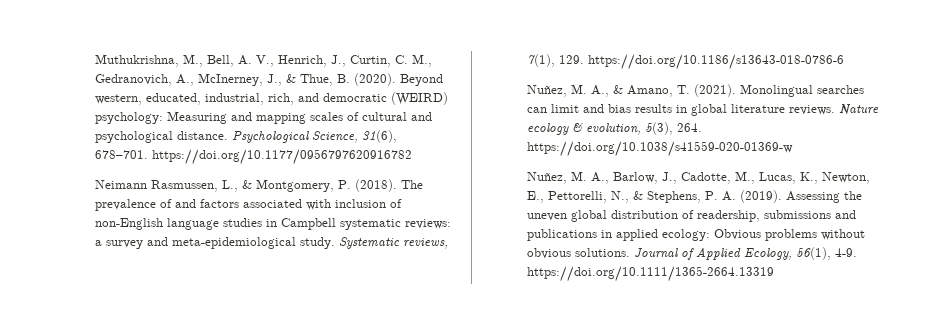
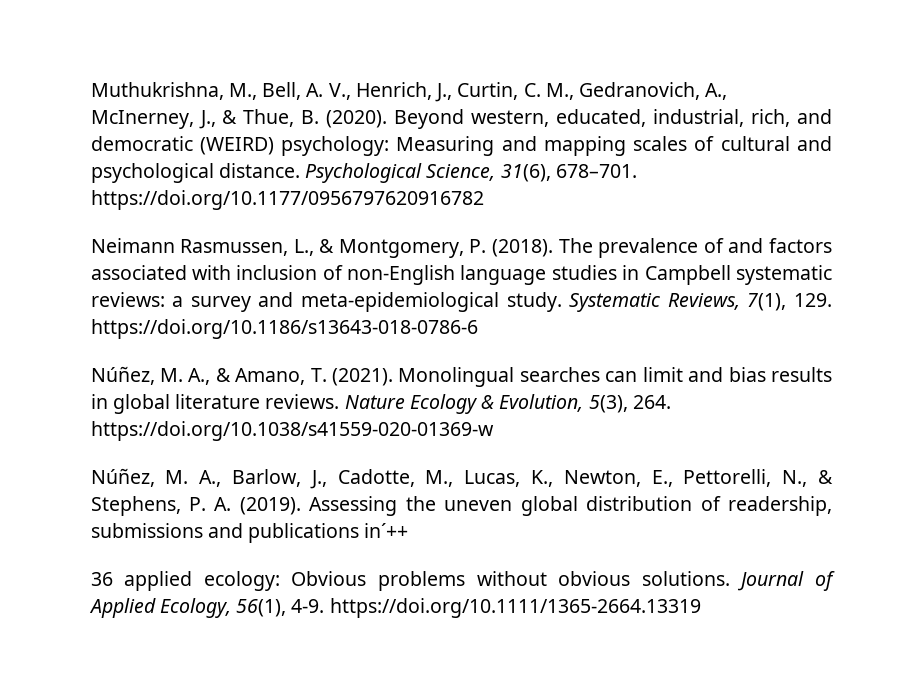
[403,238,449,249] reviews, -> [667,293,740,310] Reviews,
[527,85,568,97] Nuñez, -> [90,366,155,385] Núñez,
[527,123,642,135] ecology & evolution, -> [409,394,584,414] Ecology & Evolution,
[527,172,568,184] Nuñez, -> [90,468,155,487] Núñez,
[601,230,613,238] in -> [364,523,409,538] [90,572,113,586] in´++ // 36

